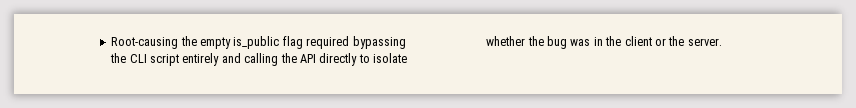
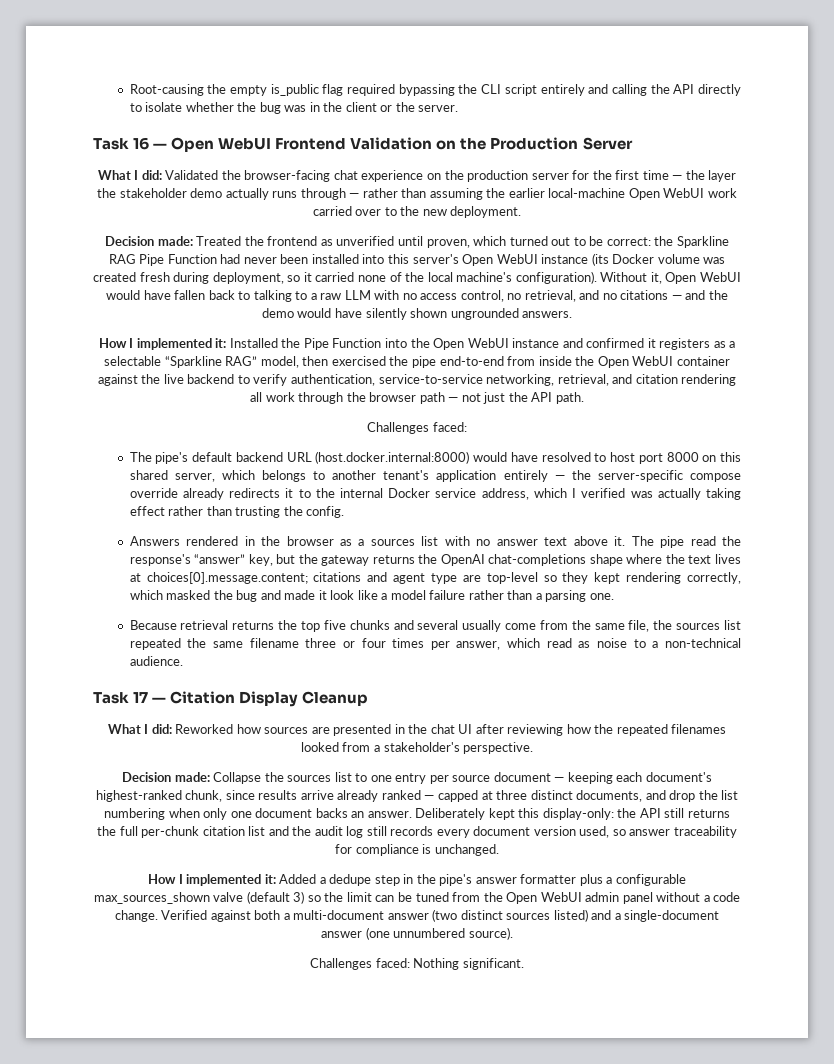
(722, 42) none -> [93,137,633,152] [97,170,737,182] [97,188,737,200] [312,206,522,218] [105,236,729,248] [108,253,726,266] [93,271,741,284] [106,290,728,302] [261,308,573,320] [98,338,736,350] [104,356,730,368] [97,374,737,386] [250,392,584,404] [367,422,467,434] [129,451,741,464] [129,470,742,482] [129,488,741,500] [129,506,345,518] [129,536,741,548] [129,554,741,566] [129,572,742,584] [129,590,614,602] [129,620,741,632] [129,638,741,650] [129,656,183,666] [93,691,369,707] [107,724,727,736] [300,742,534,754] [122,772,712,784] [95,790,739,802] [104,808,730,820] [97,826,737,838] [335,844,499,856] [148,874,686,886] [93,891,741,904] [114,909,720,922] [321,927,513,940] [310,958,524,970] // Task 16 — Open WebUI Frontend Validation on the Production Server // What I did: Validated the browser-facing chat experience on the production server for the first time — the layer the stakeholder demo actually runs through — rather than assuming the earlier local-machine Open WebUI work carried over to the new deployment. // Decision made: Treated the frontend as unverified until proven, which turned out to be correct: the Sparkline RAG Pipe Function had never been installed into this server's Open WebUI instance (its Docker volume was created fresh during deployment, so it carried none of the local machine's configuration). Without it, Open WebUI would have fallen back to talking to a raw LLM with no access control, no retrieval, and no citations — and the demo would have silently shown ungrounded answers. // How I implemented it: Installed the Pipe Function into the Open WebUI instance and confirmed it registers as a selectable “Sparkline RAG” model, then exercised the pipe end-to-end from inside the Open WebUI container against the live backend to verify authentication, service-to-service networking, retrieval, and citation rendering all work through the browser path — not just the API path. // Challenges faced: // The pipe's default backend URL (host.docker.internal:8000) would have resolved to host port 8000 on this shared server, which belongs to another tenant's application entirely — the server-specific compose override already redirects it to the internal Docker service address, which I verified was actually taking effect rather than trusting the config. // Answers rendered in the browser as a sources list with no answer text above it. The pipe read the response's “answer” key, but the gateway returns the OpenAI chat-completions shape where the text lives at choices[0].message.content; citations and agent type are top-level so they kept rendering correctly, which masked the bug and made it look like a model failure rather than a parsing one. // Because retrieval returns the top five chunks and several usually come from the same file, the sources list repeated the same filename three or four times per answer, which read as noise to a non-technical audience. // Task 17 — Citation Display Cleanup // What I did: Reworked how sources are presented in the chat UI after reviewing how the repeated filenames looked from a stakeholder's perspective. // Decision made: Collapse the sources list to one entry per source document — keeping each document's highest-ranked chunk, since results arrive already ranked — capped at three distinct documents, and drop the list numbering when only one document backs an answer. Deliberately kept this display-only: the API still returns the full per-chunk citation list and the audit log still records every document version used, so answer traceability for compliance is unchanged. // How I implemented it: Added a dedupe step in the pipe's answer formatter plus a configurable max_sources_shown valve (default 3) so the limit can be tuned from the Open WebUI admin panel without a code change. Verified against both a multi-document answer (two distinct sources listed) and a single-document answer (one unnumbered source). // Challenges faced: Nothing significant.

